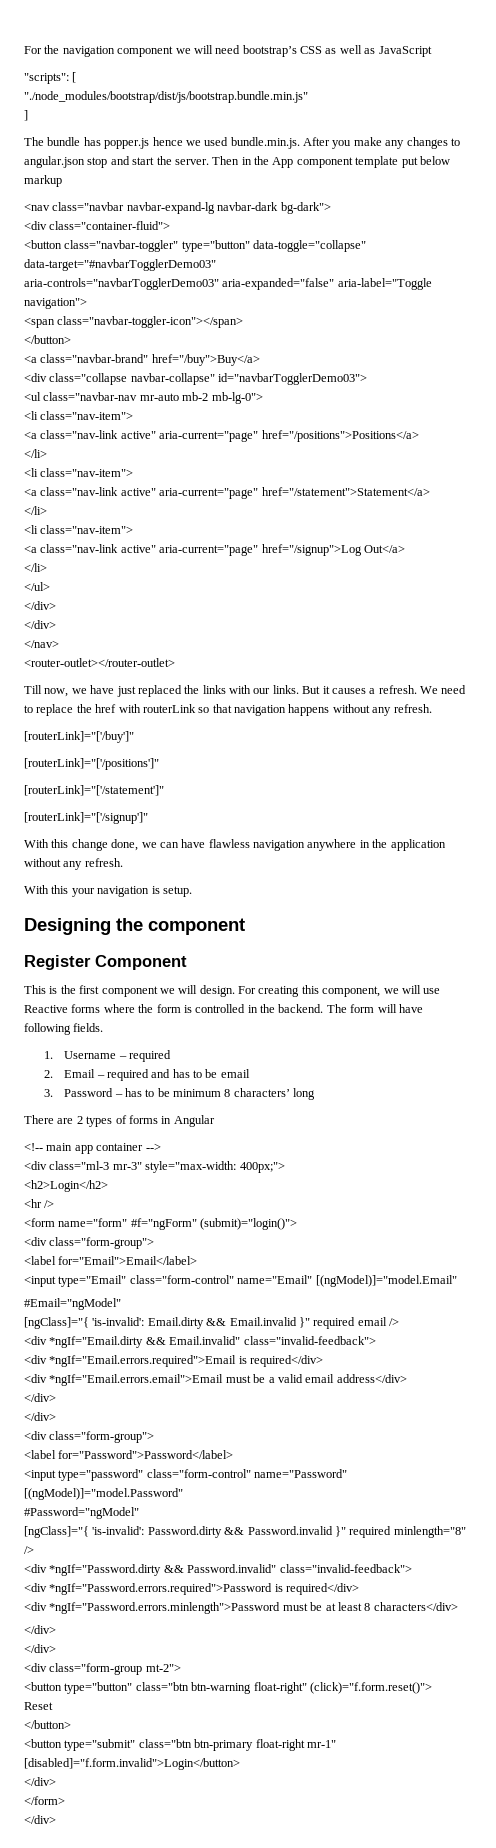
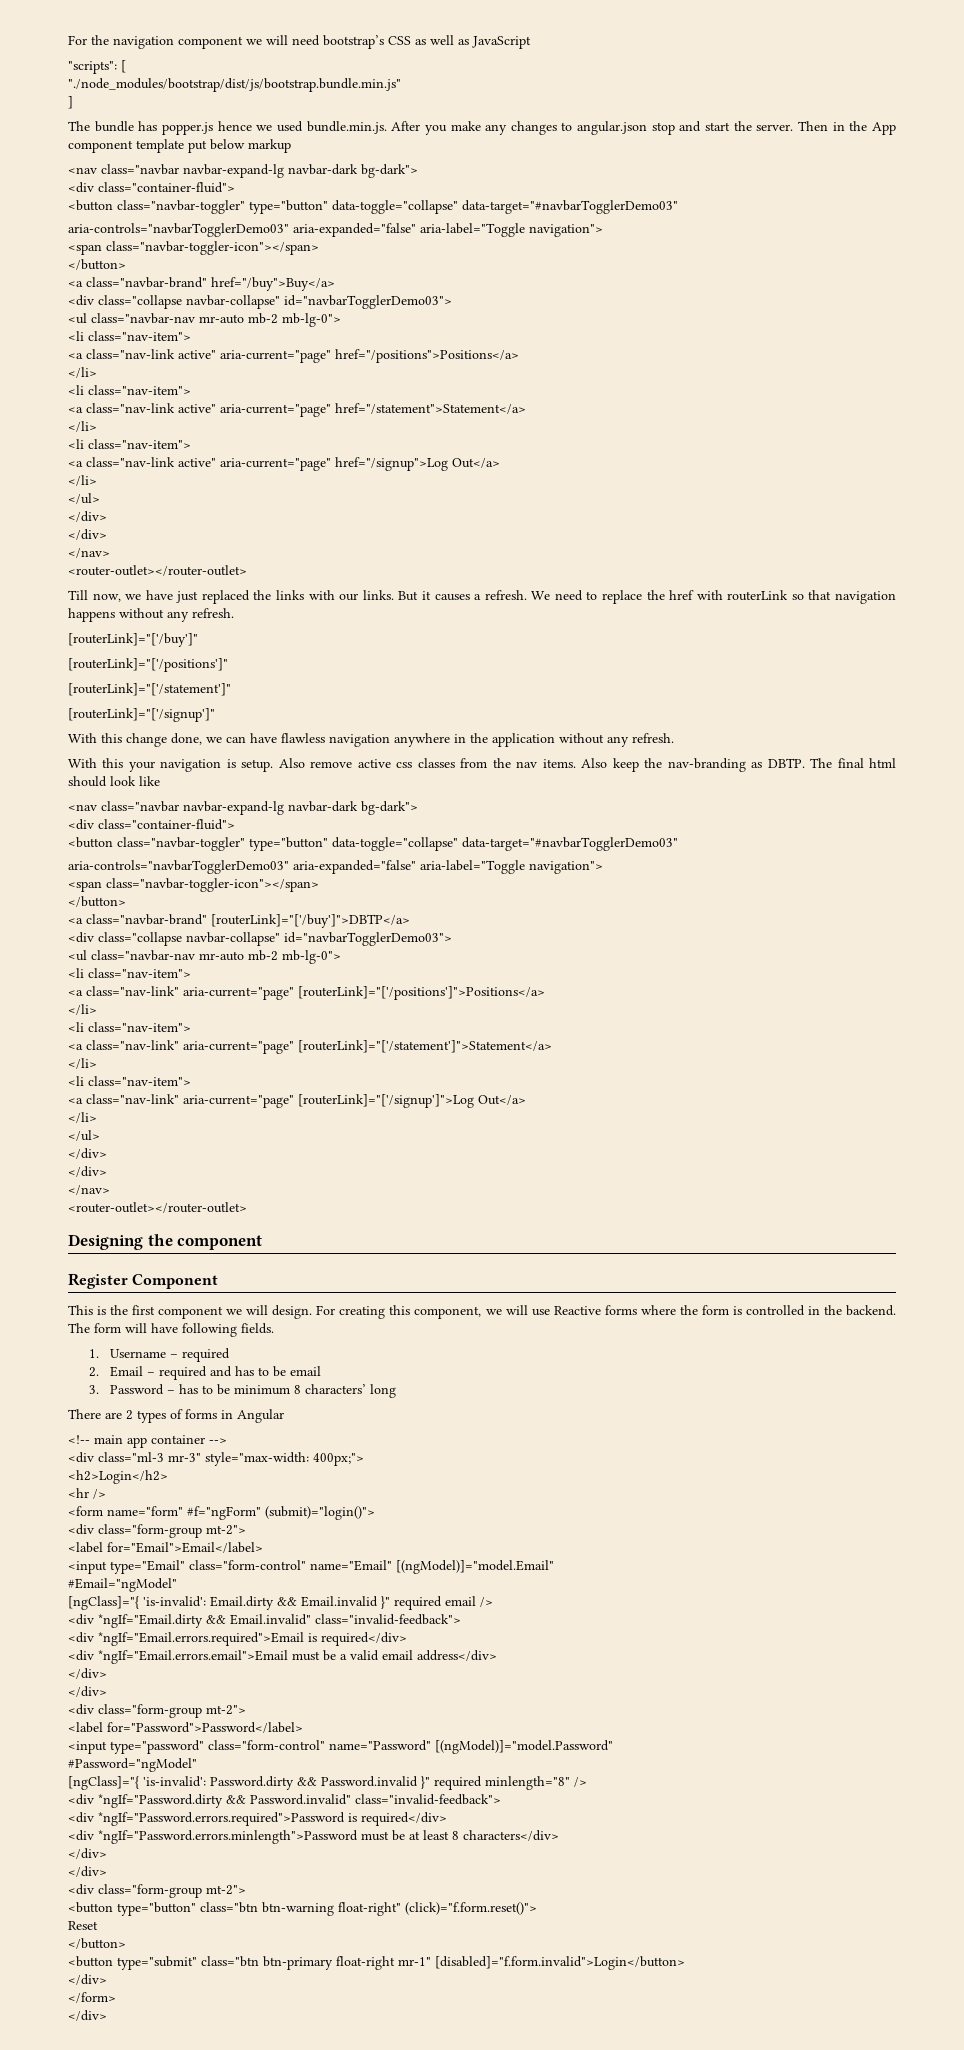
(192, 891) none -> [278,758,896,772] [68,776,160,787] [68,801,418,815] [68,819,235,830] [68,837,678,851] [68,860,603,874] [68,878,319,892] [68,896,126,907] [68,914,410,928] [68,932,452,946] [68,950,341,964] [68,968,191,978] [68,986,545,1000] [68,1004,97,1015] [68,1022,191,1032] [68,1040,552,1054] [68,1058,97,1069] [68,1076,191,1086] [68,1094,526,1108] [68,1112,97,1123] [68,1130,100,1141] [68,1148,107,1159] [68,1166,107,1177] [68,1185,110,1195] [68,1202,247,1213] Also remove active css classes from the nav items. Also keep the nav-branding as DBTP. The final html should look like // <nav class="navbar navbar-expand-lg navbar-dark bg-dark"> // <div class="container-fluid"> // <button class="navbar-toggler" type="button" data-toggle="collapse" data-target="#navbarTogglerDemo03" // aria-controls="navbarTogglerDemo03" aria-expanded="false" aria-label="Toggle navigation"> // <span class="navbar-toggler-icon"></span> // </button> // <a class="navbar-brand" [routerLink]="['/buy']">DBTP</a> // <div class="collapse navbar-collapse" id="navbarTogglerDemo03"> // <ul class="navbar-nav mr-auto mb-2 mb-lg-0"> // <li class="nav-item"> // <a class="nav-link" aria-current="page" [routerLink]="['/positions']">Positions</a> // </li> // <li class="nav-item"> // <a class="nav-link" aria-current="page" [routerLink]="['/statement']">Statement</a> // </li> // <li class="nav-item"> // <a class="nav-link" aria-current="page" [routerLink]="['/signup']">Log Out</a> // </li> // </ul> // </div> // </div> // </nav> // <router-outlet></router-outlet>
[49,1237,155,1249] class="form-group"> -> [98,1524,246,1538] class="form-group mt-2">
[49,1431,155,1443] class="form-group"> -> [98,1704,246,1718] class="form-group mt-2">

